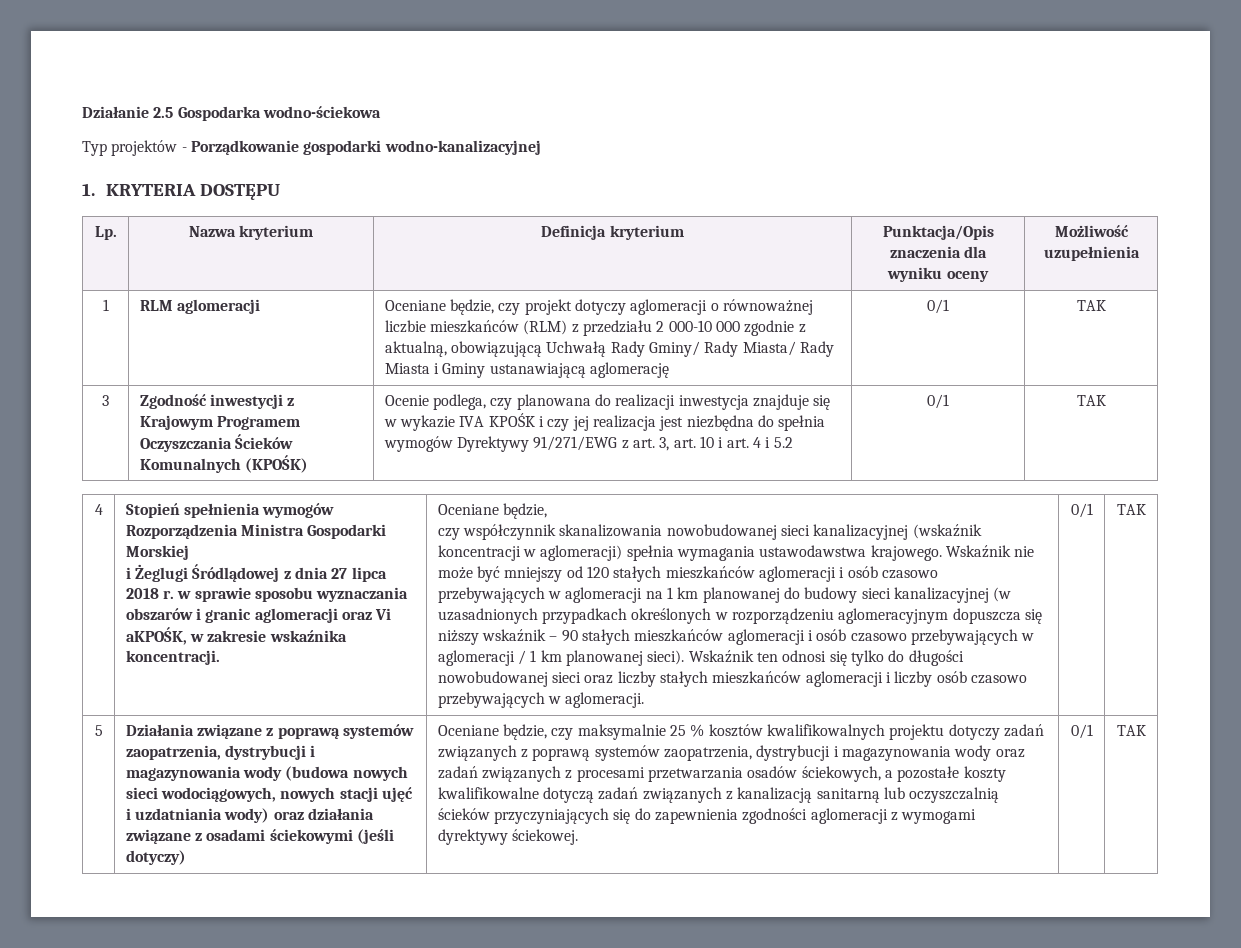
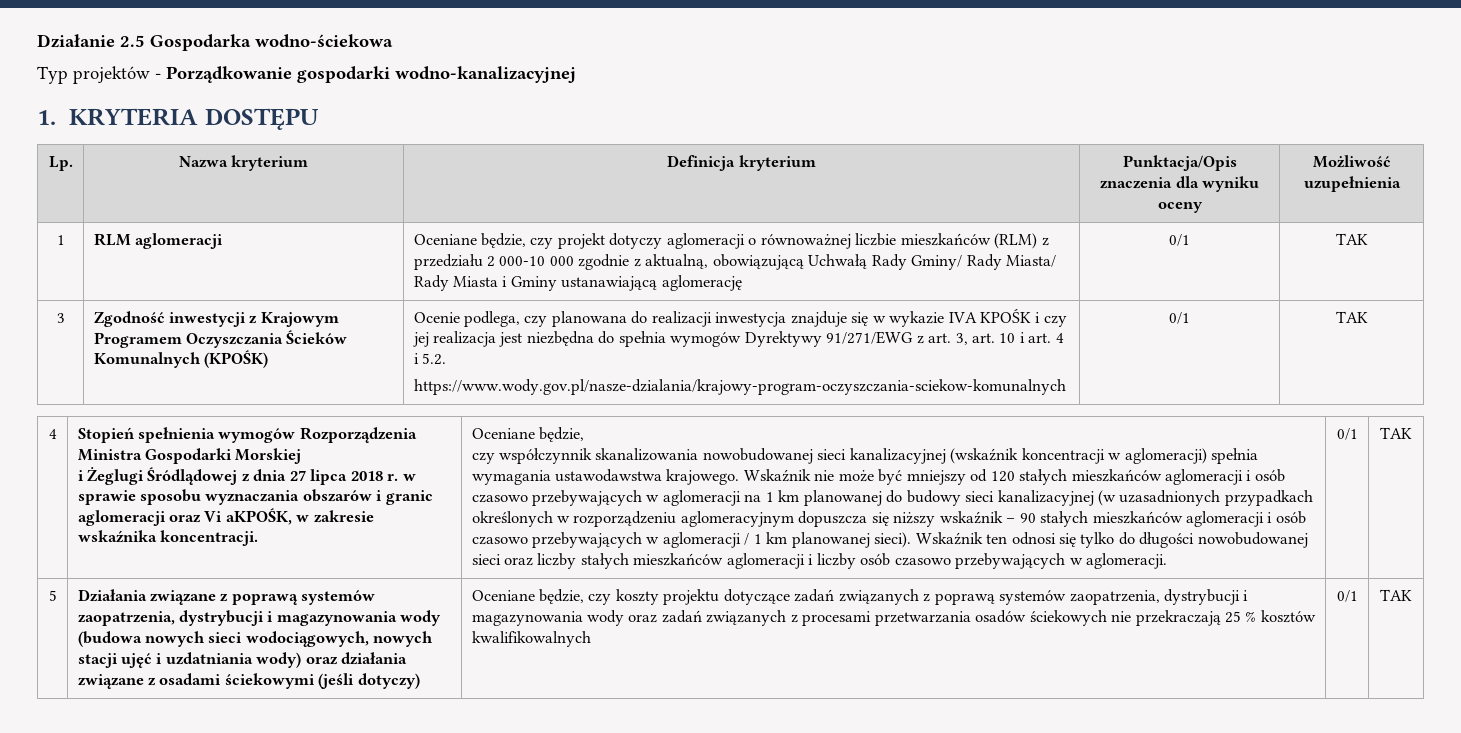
[773,437,793,448] 5.2 -> [422,353,447,365] [413,379,1066,395] 5.2. // https://www.wody.gov.pl/nasze-dzialania/krajowy-program-oczyszczania-sciekow-komunalnych
[577,724,1000,740] maksymalnie 25 % kosztów kwalifikowalnych projektu dotyczy -> [615,589,790,605] koszty projektu dotyczące
[801,766,1006,782] [437,787,1000,803] [437,808,977,824] [437,829,579,845] ściekowych, a pozostałe koszty kwalifikowalne dotyczą zadań związanych z kanalizacją sanitarną lub oczyszczalnią ścieków przyczyniających się do zapewnienia zgodności aglomeracji z wymogami dyrektywy ściekowej. -> [1029,610,1316,626] [471,631,591,647] ściekowych nie przekraczają 25 % kosztów kwalifikowalnych

